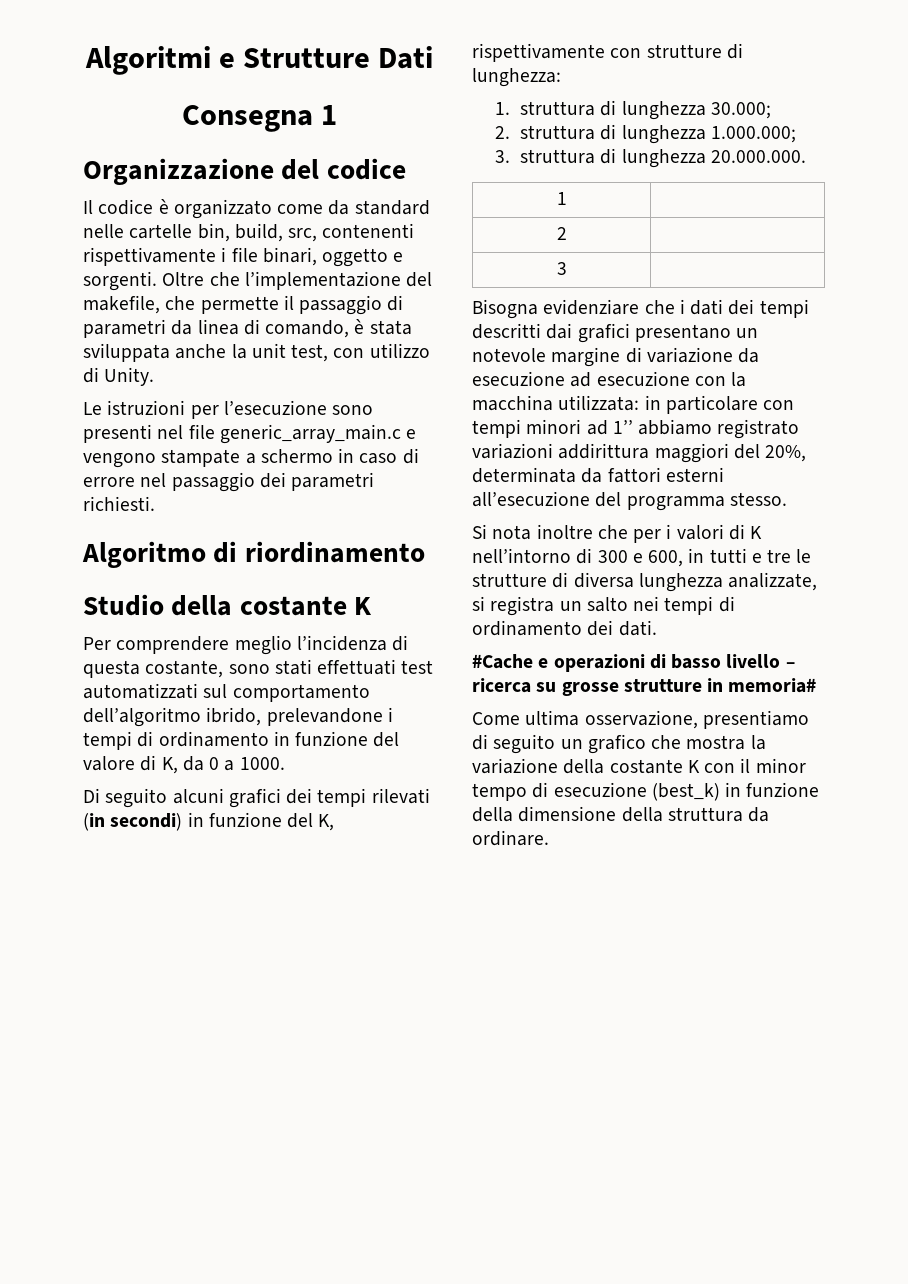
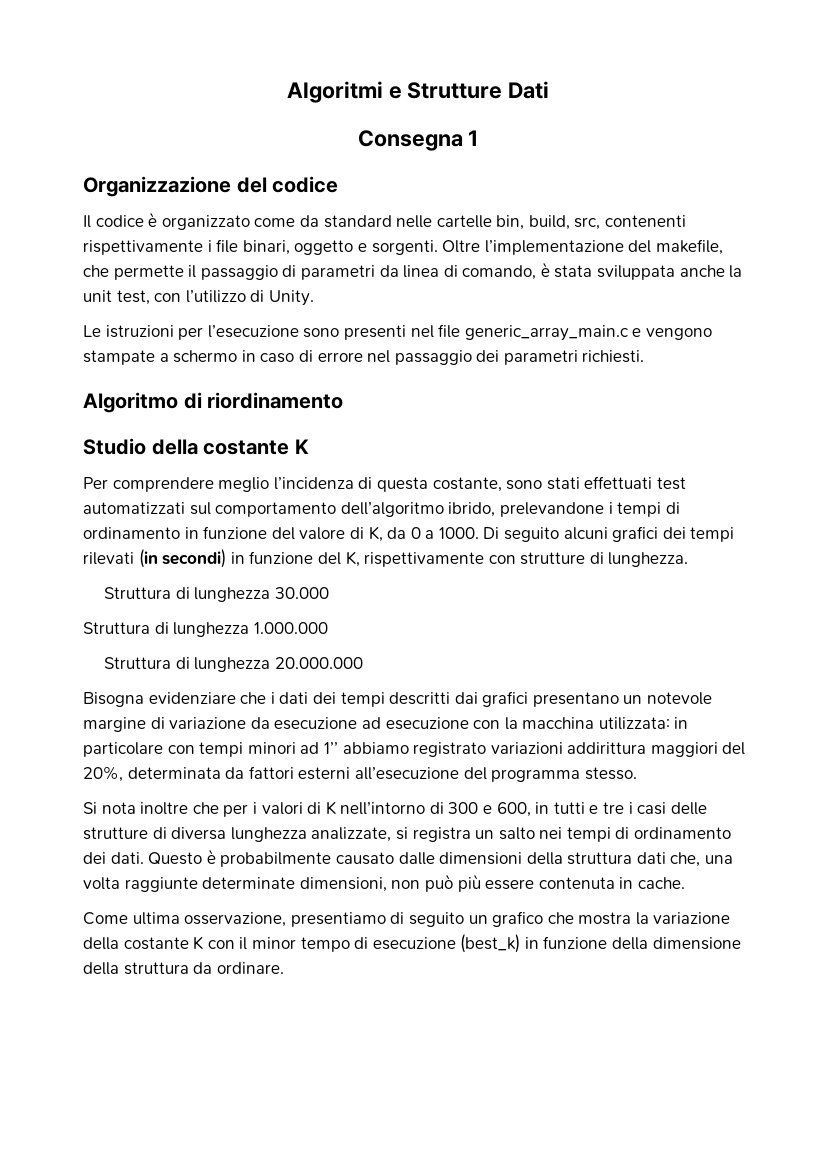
[209,272,240,286] che -> (481, 246) none
[369,343,430,358] utilizzo -> [185,290,246,303] l’utilizzo
(285, 763) // -> (479, 533) none
[472,68,561,87] [495,100,771,120] [495,124,796,144] [495,148,806,168] [556,192,567,205] [556,227,567,240] [556,262,567,275] lunghezza: // 1. struttura di lunghezza 30.000; // 2. struttura di lunghezza 1.000.000; // 3. struttura di lunghezza 20.000.000. // 1 | // 2 | // 3 | -> [608,552,689,567] [104,587,329,602] [83,622,328,637] [104,657,363,672] lunghezza. // Struttura di lunghezza 30.000 // Struttura di lunghezza 1.000.000 // Struttura di lunghezza 20.000.000
[796,549,812,563] le -> [628,802,707,815] i casi delle
[472,654,795,672] [472,678,817,696] // #Cache e operazioni di basso livello – ricerca su grosse strutture in memoria# -> [148,849,734,867] [83,874,685,892] Questo è probabilmente causato dalle dimensioni della struttura dati che, una volta raggiunte determinate dimensioni, non può più essere contenuta in cache.

